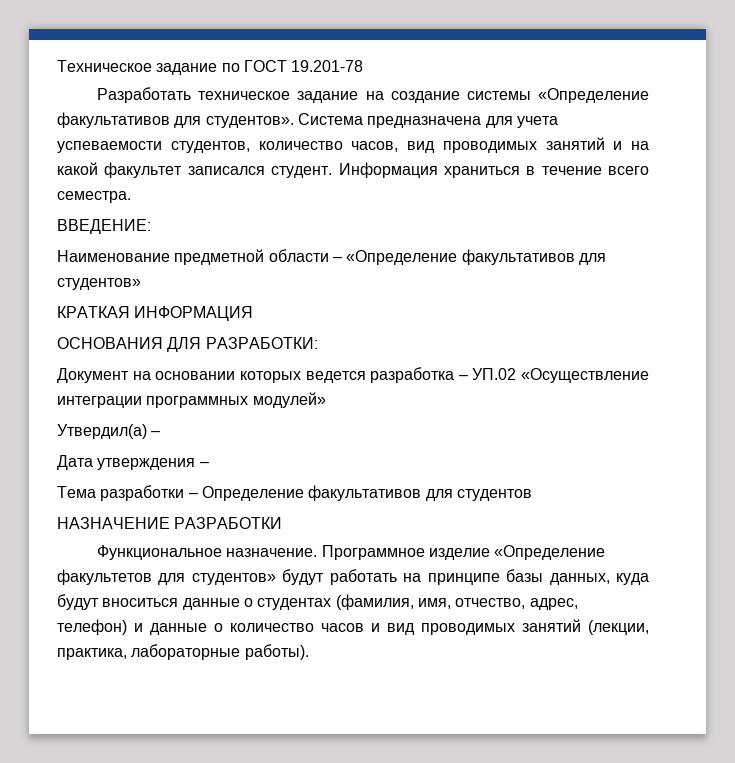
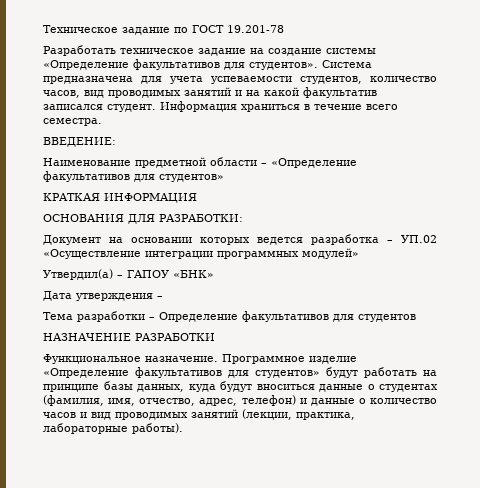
[104,162,183,178] факультет -> [303,87,377,98] факультатив
(161, 433) none -> [127,270,214,278] ГАПОУ «БНК»
[57,569,152,585] факультетов -> [135,367,222,378] факультативов

